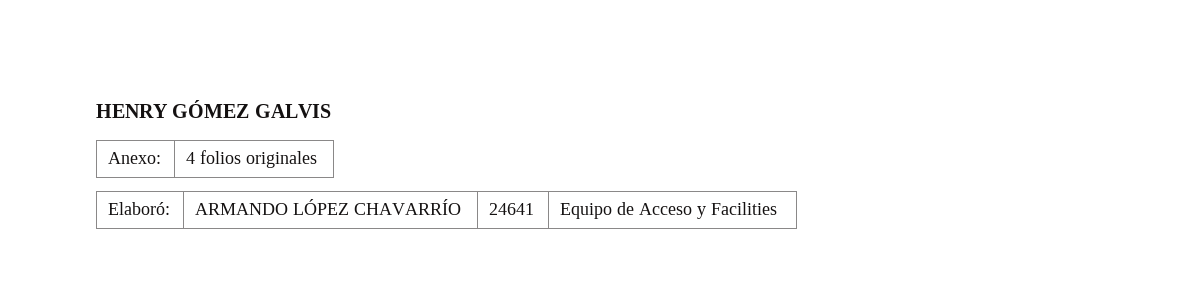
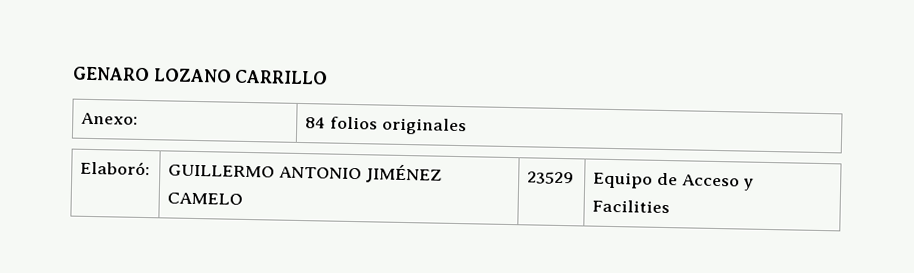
[96,100,331,118] HENRY GÓMEZ GALVIS -> [73,66,329,85] GENARO LOZANO CARRILLO
[186,152,196,164] 4 -> [305,117,327,129] 84
[195,199,462,215] [489,203,535,215] ARMANDO LÓPEZ CHAVARRÍO | 24641 -> [168,164,442,184] [167,192,244,205] [527,171,575,185] GUILLERMO ANTONIO JIMÉNEZ CAMELO | 23529

